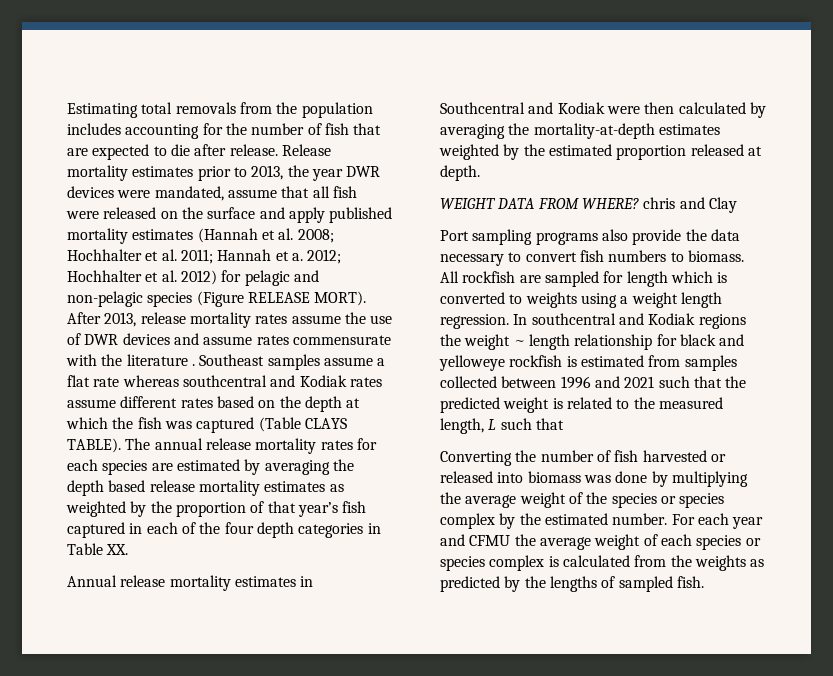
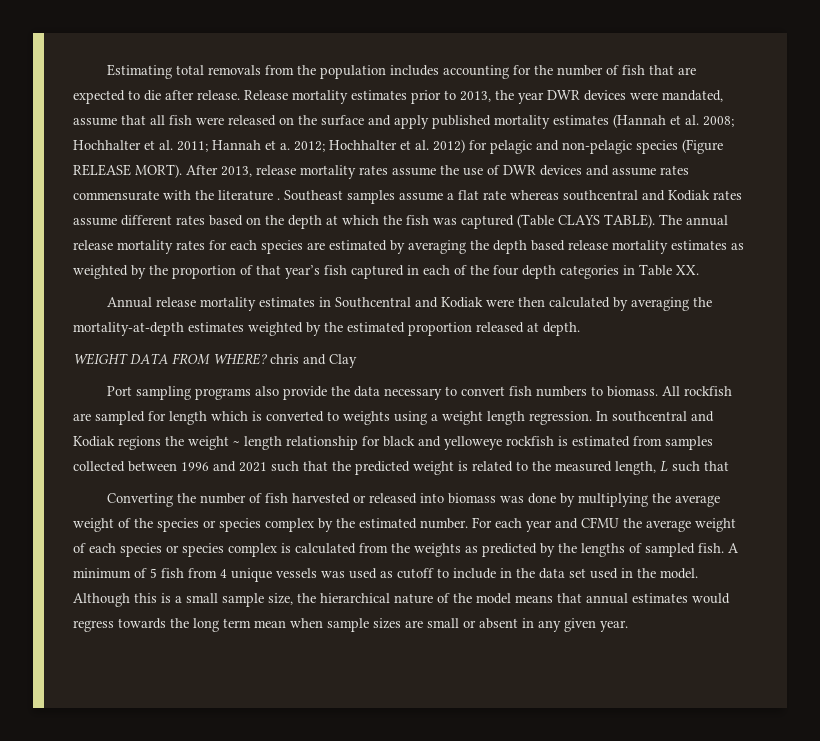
(704, 582) none -> [728,543,739,553] [73,568,698,582] [73,593,730,607] [73,618,628,632] A minimum of 5 fish from 4 unique vessels was used as cutoff to include in the data set used in the model. Although this is a small sample size, the hierarchical nature of the model means that annual estimates would regress towards the long term mean when sample sizes are small or absent in any given year.

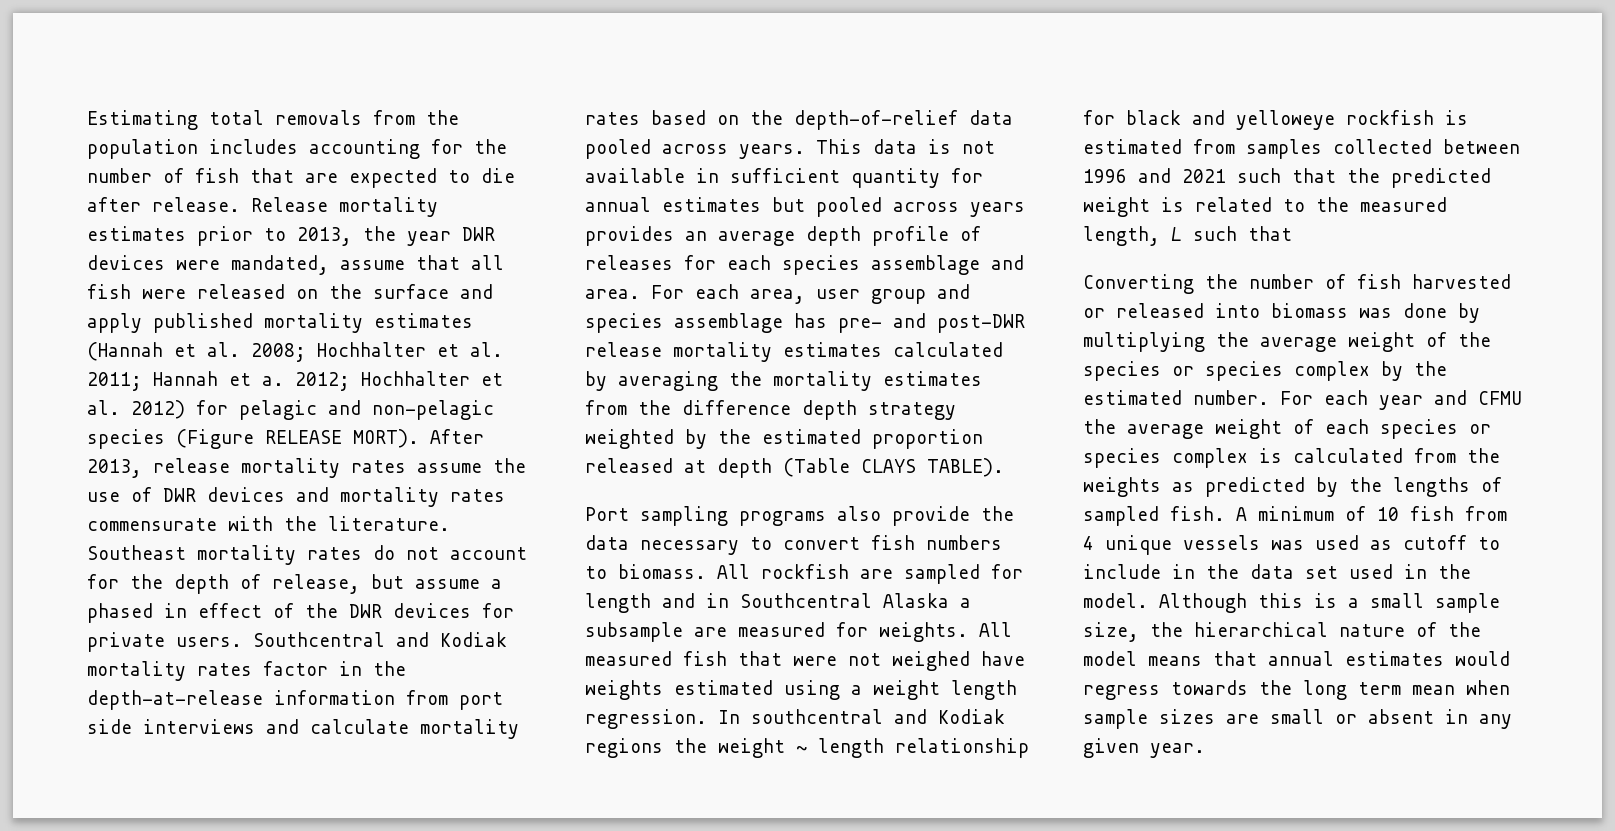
[612,167,656,176] assume -> [340,487,439,507] mortality
[218,190,742,204] [73,214,728,229] [73,240,744,254] [73,264,699,279] [106,297,712,311] [73,322,244,336] literature . Southeast samples assume a flat rate whereas southcentral and Kodiak rates assume different rates based on the depth at which the fish was captured (Table CLAYS TABLE). The annual release mortality rates for each species are estimated by averaging the depth based release mortality estimates as weighted by the proportion of that year’s fish captured in each of the four depth categories in Table XX. // Annual release mortality estimates in Southcentral and Kodiak were then calculated by averaging the mortality-at-depth estimates -> [328,516,450,531] [87,545,527,565] [87,574,502,594] [87,603,514,623] [87,632,507,652] [87,661,406,681] [87,690,503,710] [87,719,519,739] [585,110,1013,130] [585,139,995,159] [585,168,983,188] [585,197,1025,217] [585,226,981,246] [585,255,1024,275] [585,284,970,304] [585,313,1025,333] [585,342,1003,362] [585,371,982,391] [585,400,956,420] literature. Southeast mortality rates do not account for the depth of release, but assume a phased in effect of the DWR devices for private users. Southcentral and Kodiak mortality rates factor in the depth-at-release information from port side interviews and calculate mortality rates based on the depth-of-relief data pooled across years. This data is not available in sufficient quantity for annual estimates but pooled across years provides an average depth profile of releases for each species assemblage and area. For each area, user group and species assemblage has pre- and post-DWR release mortality estimates calculated by averaging the mortality estimates from the difference depth strategy
[543,322,580,336] [73,353,357,368] depth. // WEIGHT DATA FROM WHERE? chris and Clay -> [717,458,1004,478] depth (Table CLAYS TABLE).
[211,411,390,425] which is converted to weights -> [662,593,971,608] [585,622,1012,642] [585,651,1025,671] [585,680,773,700] and in Southcentral Alaska a subsample are measured for weights. All measured fish that were not weighed have weights estimated
[150,568,157,578] 5 -> [1377,507,1399,521] 10

